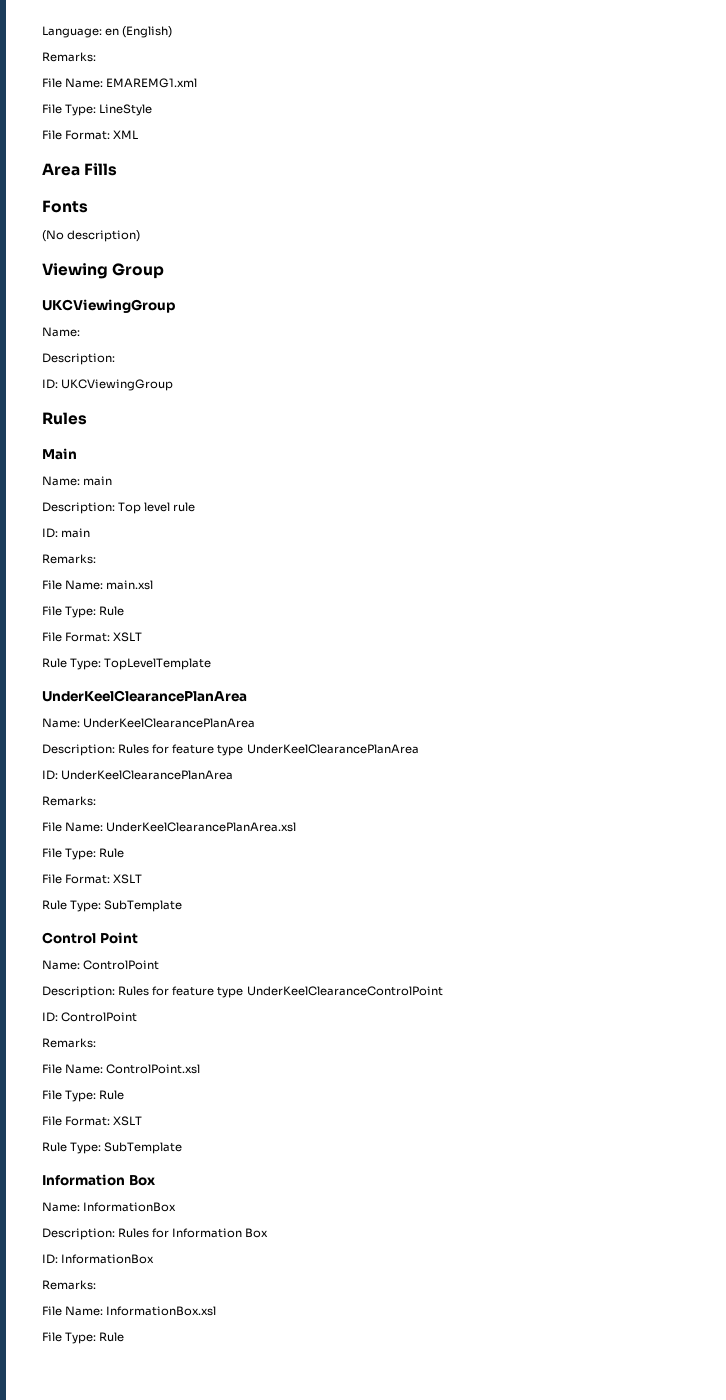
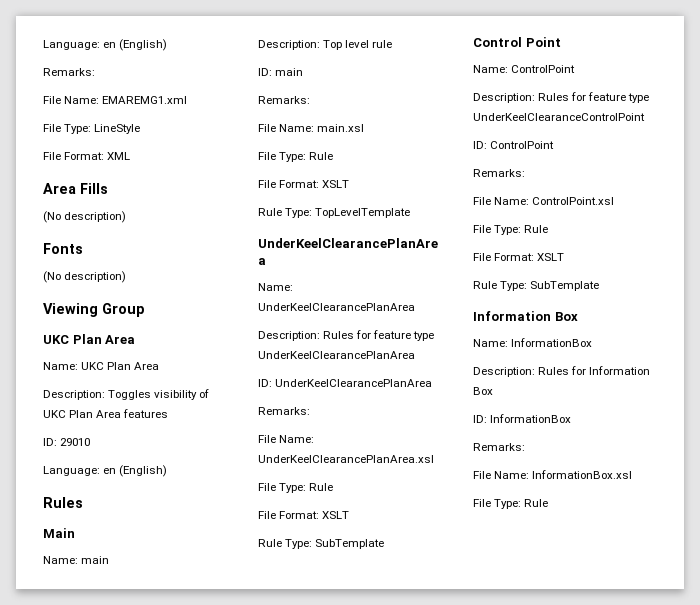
(118, 169) none -> [43,211,127,223] // (No description)
[42,299,175,313] [42,327,80,337] [42,353,115,365] [42,379,174,391] UKCViewingGroup // Name: // Description: // ID: UKCViewingGroup -> [43,334,136,344] [43,362,160,370] [43,389,210,400] [43,409,169,418] [43,438,91,446] [43,465,168,477] UKC Plan Area // Name: UKC Plan Area // Description: Toggles visibility of UKC Plan Area features // ID: 29010 // Language: en (English)

